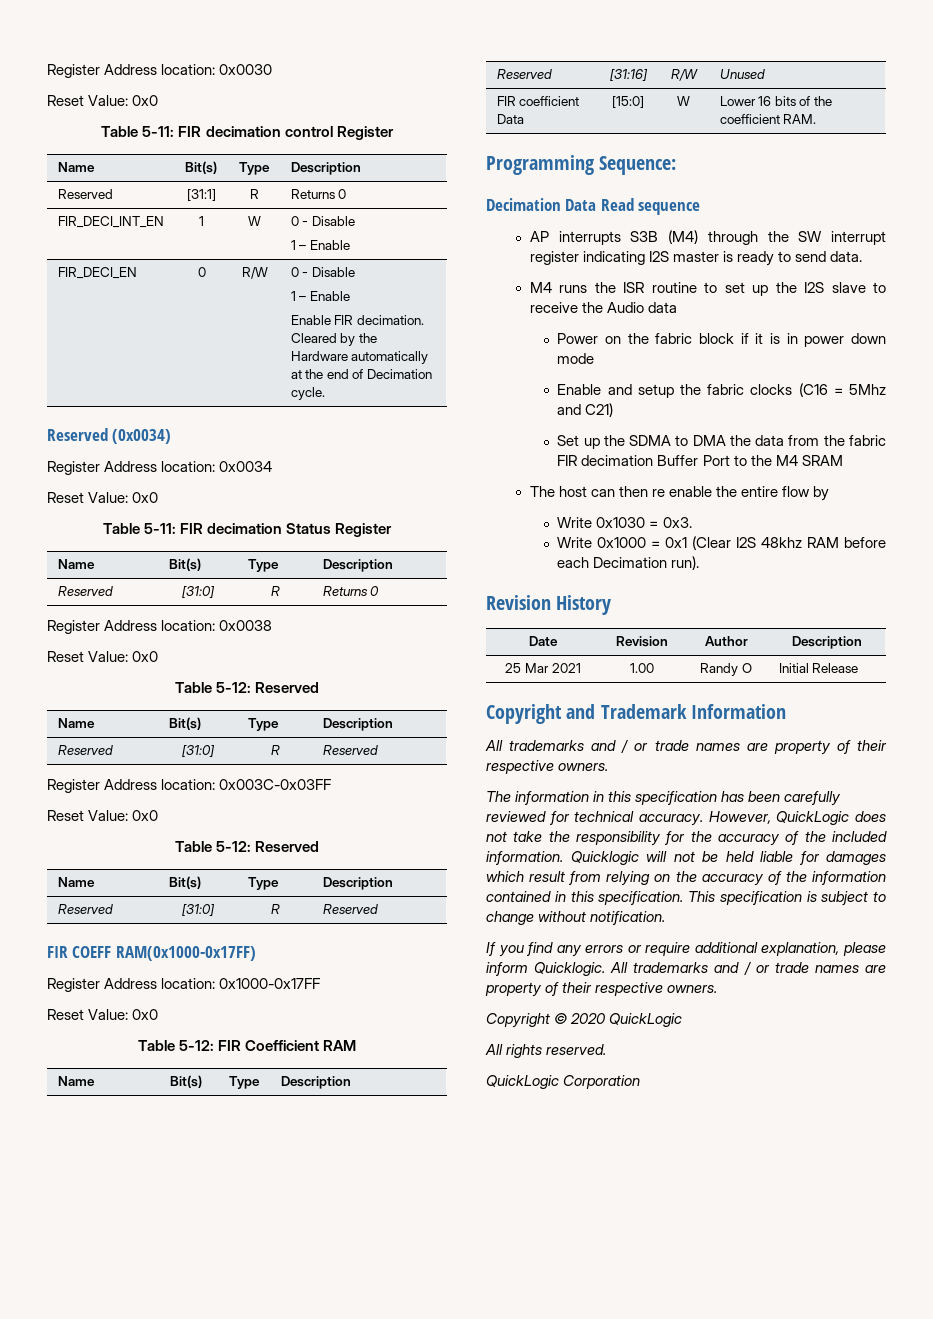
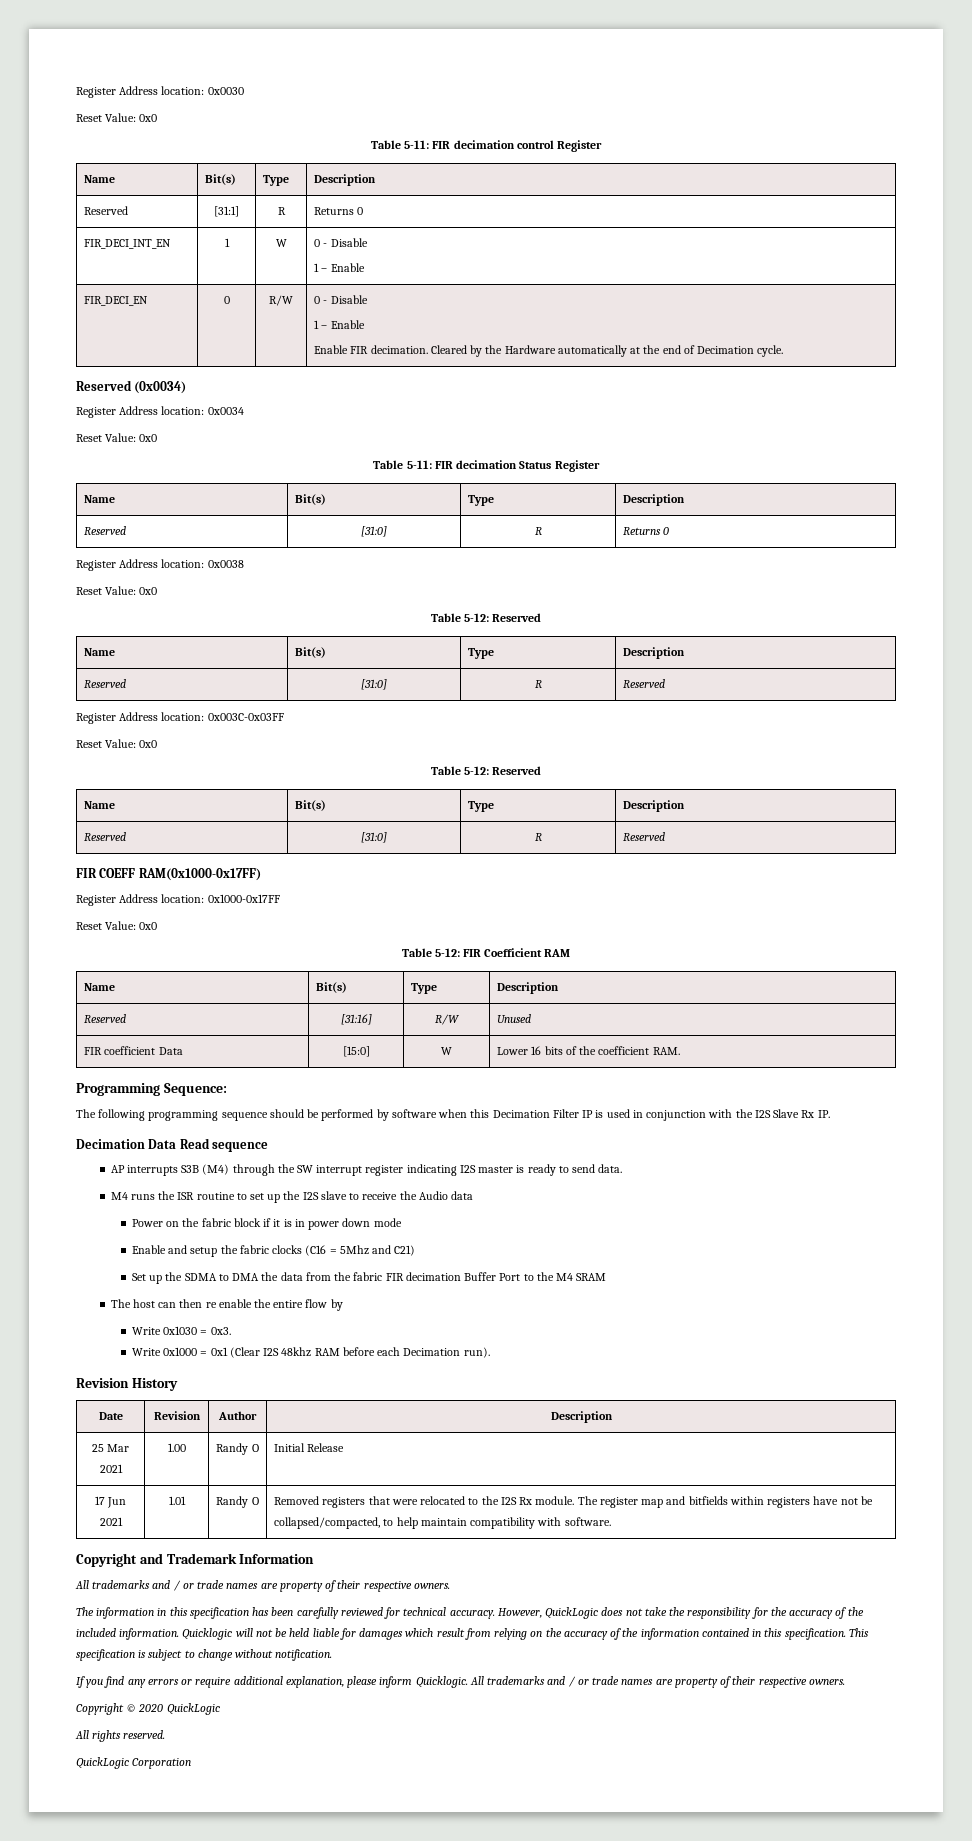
(677, 165) none -> [76,1109,830,1121] // The following programming sequence should be performed by software when this Decimation Filter IP is used in conjunction with the I2S Slave Rx IP.
(859, 668) none -> [94,1496,127,1508] [99,1517,123,1526] [168,1496,186,1505] [216,1496,259,1508] [274,1496,873,1508] [274,1517,611,1529] // 17 Jun 2021 | 1.01 | Randy O | Removed registers that were relocated to the I2S Rx module. The register map and bitfields within registers have not be collapsed/compacted, to help maintain compatibility with software.

